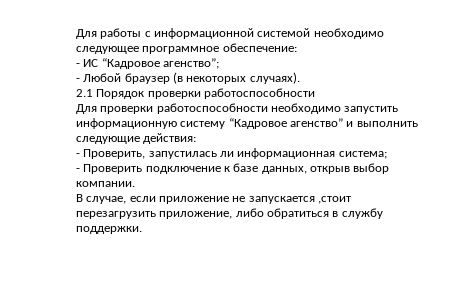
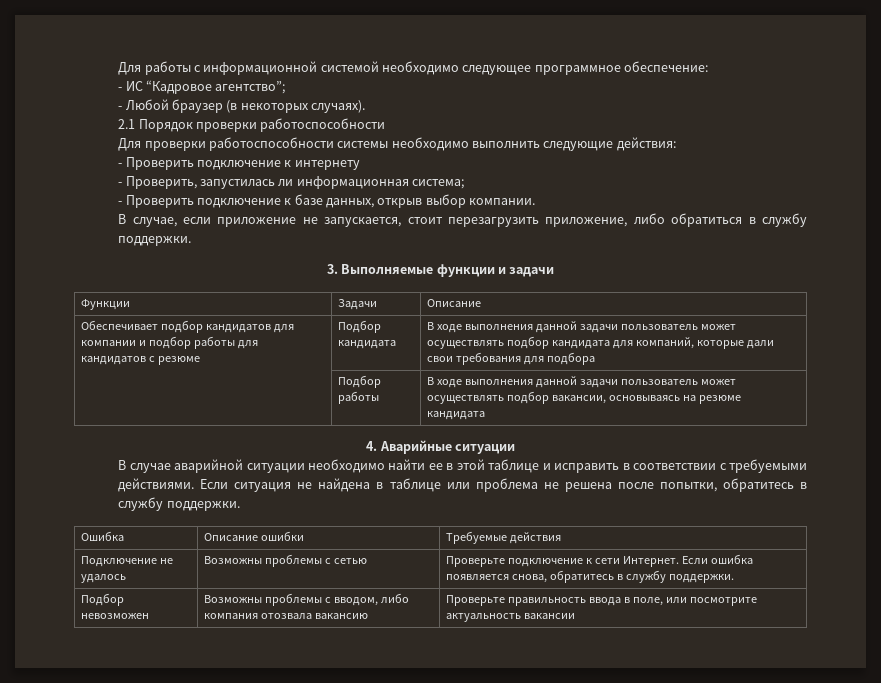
[162,58,219,69] агенство”; -> [215,81,286,94] агентство”;
[270,103,399,114] [75,118,418,129] [75,133,197,144] необходимо запустить информационную систему “Кадровое агенство” и выполнить следующие действия: -> [337,137,676,151] [118,157,360,170] системы необходимо выполнить следующие действия: // - Проверить подключение к интернету
[248,196,352,204] запускается ,стоит -> [324,217,443,227] запускается, стоит
(142, 230) none -> [326,264,555,277] [80,299,130,310] [337,299,377,310] [426,299,481,307] [80,320,294,333] [80,336,258,349] [80,356,200,365] [337,320,381,333] [337,340,396,349] [426,321,736,333] [426,336,774,349] [426,352,595,365] [337,375,381,388] [337,391,379,404] [426,376,736,388] [426,391,741,404] [426,411,485,420] [366,440,515,454] [118,459,807,473] [118,478,807,492] [118,497,240,511] [80,531,124,541] [203,531,304,541] [445,531,561,544] [80,556,173,567] [80,574,126,583] [203,554,367,567] [445,554,753,567] [445,570,734,583] [80,593,124,606] [80,613,149,619] [203,593,409,606] [203,613,368,619] [445,595,757,606] [445,613,575,622] // 3. Выполняемые функции и задачи // Функции | Задачи | Описание // Обеспечивает подбор кандидатов для компании и подбор работы для кандидатов с резюме | Подбор кандидата | В ходе выполнения данной задачи пользователь может осуществлять подбор кандидата для компаний, которые дали свои требования для подбора // | Подбор работы | В ходе выполнения данной задачи пользователь может осуществлять подбор вакансии, основываясь на резюме кандидата // 4. Аварийные ситуации // В случае аварийной ситуации необходимо найти ее в этой таблице и исправить в соответствии с требуемыми действиями. Если ситуация не найдена в таблице или проблема не решена после попытки, обратитесь в службу поддержки. // Ошибка | Описание ошибки | Требуемые действия // Подключение не удалось | Возможны проблемы с сетью | Проверьте подключение к сети Интернет. Если ошибка появляется снова, обратитесь в службу поддержки. // Подбор невозможен | Возможны проблемы с вводом, либо компания отозвала вакансию | Проверьте правильность ввода в поле, или посмотрите актуальность вакансии

